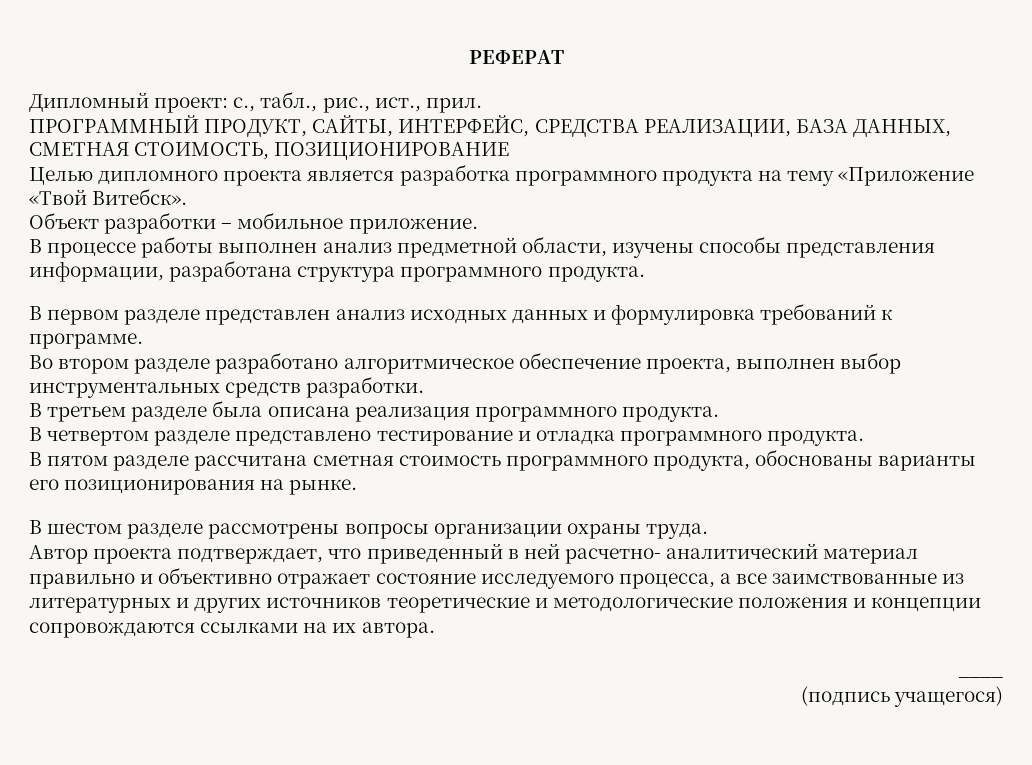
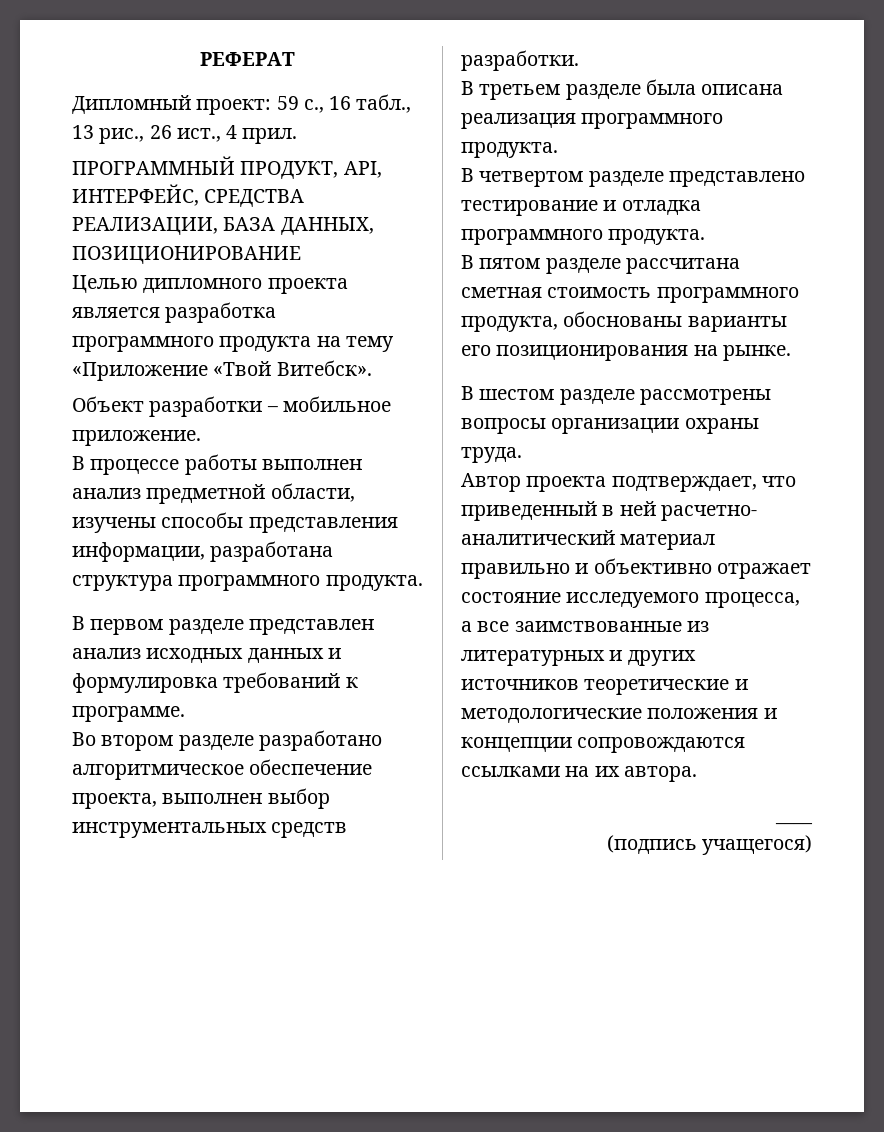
[233,91,421,113] с., табл., рис., ист., -> [276,94,412,113] [72,125,238,144] 59 с., 16 табл., 13 рис., 26 ист., 4
[312,115,394,137] САЙТЫ, -> [343,161,382,178] API,
[29,142,270,160] СМЕТНАЯ СТОИМОСТЬ, -> (374, 226) none

